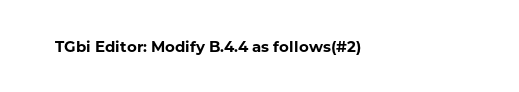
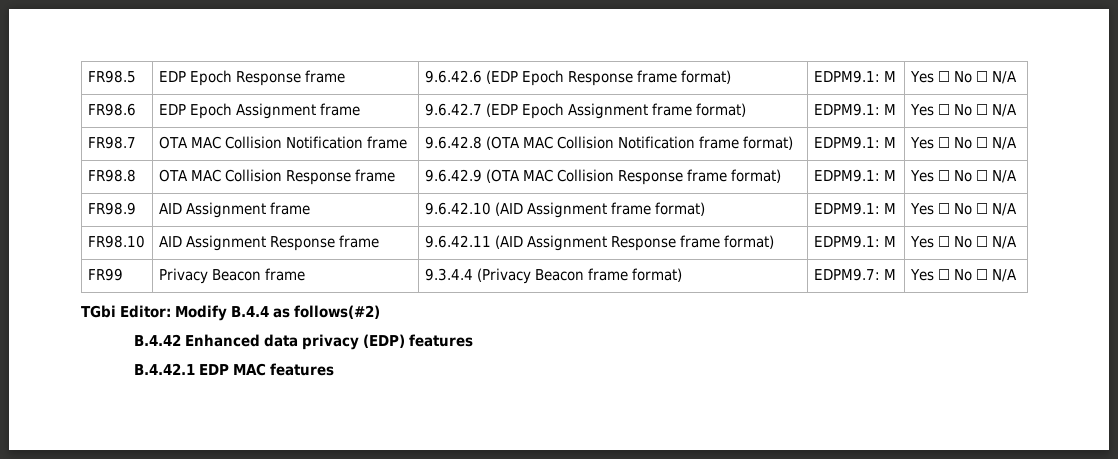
(55, 46) none -> [87,70,136,83] [158,70,345,86] [424,70,731,86] [813,70,896,83] [909,71,1017,84] [87,103,136,116] [158,103,360,119] [424,103,746,119] [813,103,896,116] [909,104,1017,117] [87,136,136,149] [158,136,407,149] [424,136,793,150] [813,136,896,149] [909,137,1017,150] [87,169,136,182] [158,169,395,185] [424,169,781,185] [813,169,896,182] [909,170,1017,183] [87,202,136,215] [158,202,310,218] [424,202,705,218] [813,202,896,215] [909,203,1017,216] [87,235,145,248] [158,235,379,251] [424,235,774,251] [813,235,896,248] [909,236,1017,249] [87,268,123,281] [158,268,305,284] [424,268,682,284] [813,268,896,281] [909,269,1017,282] FR98.5 | EDP Epoch Response frame | 9.6.42.6 (EDP Epoch Response frame format) | EDPM9.1: M | Yes ☐ No ☐ N/A // FR98.6 | EDP Epoch Assignment frame | 9.6.42.7 (EDP Epoch Assignment frame format) | EDPM9.1: M | Yes ☐ No ☐ N/A // FR98.7 | OTA MAC Collision Notification frame | 9.6.42.8 (OTA MAC Collision Notification frame format) | EDPM9.1: M | Yes ☐ No ☐ N/A // FR98.8 | OTA MAC Collision Response frame | 9.6.42.9 (OTA MAC Collision Response frame format) | EDPM9.1: M | Yes ☐ No ☐ N/A // FR98.9 | AID Assignment frame | 9.6.42.10 (AID Assignment frame format) | EDPM9.1: M | Yes ☐ No ☐ N/A // FR98.10 | AID Assignment Response frame | 9.6.42.11 (AID Assignment Response frame format) | EDPM9.1: M | Yes ☐ No ☐ N/A // FR99 | Privacy Beacon frame | 9.3.4.4 (Privacy Beacon frame format) | EDPM9.7: M | Yes ☐ No ☐ N/A //
(362, 48) none -> [134,334,474,350] [134,363,335,376] // B.4.42 Enhanced data privacy (EDP) features // B.4.42.1 EDP MAC features

